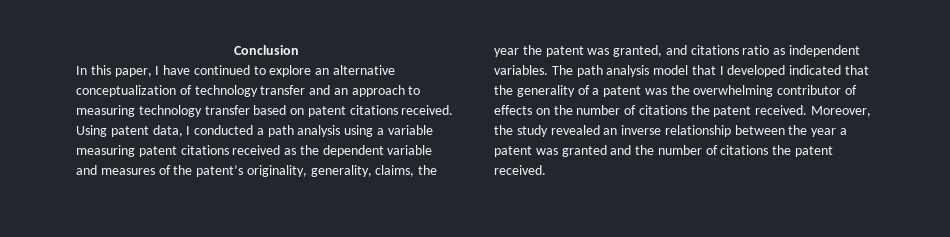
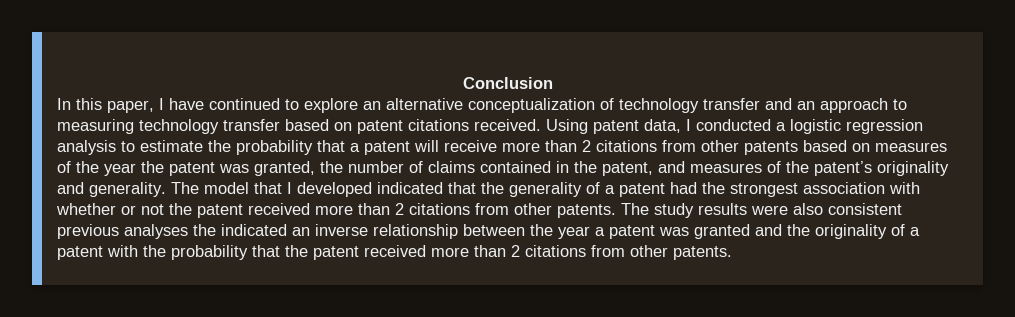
[267,125,433,137] [76,145,433,157] [76,165,415,177] path analysis using a variable measuring patent citations received as the dependent variable and measures of the patent’s originality, generality, claims, -> [790,119,923,134] [57,140,947,155] [57,161,71,173] logistic regression analysis to estimate the probability that a patent will receive more than 2 citations from other patents based on measures of
[665,45,861,57] [494,65,650,77] and citations ratio as independent variables. The path analysis -> [320,161,949,176] [57,182,199,197] the number of claims contained in the patent, and measures of the patent’s originality and generality. The
[644,85,858,97] [494,105,872,117] [494,125,600,137] was the overwhelming contributor of effects on the number of citations the patent received. Moreover, the study revealed -> [670,182,920,197] [56,203,902,218] [57,224,287,239] had the strongest association with whether or not the patent received more than 2 citations from other patents. The study results were also consistent previous analyses the indicated
[657,145,834,157] [494,165,546,175] number of citations the patent received. -> [815,224,920,239] [57,245,732,260] originality of a patent with the probability that the patent received more than 2 citations from other patents.

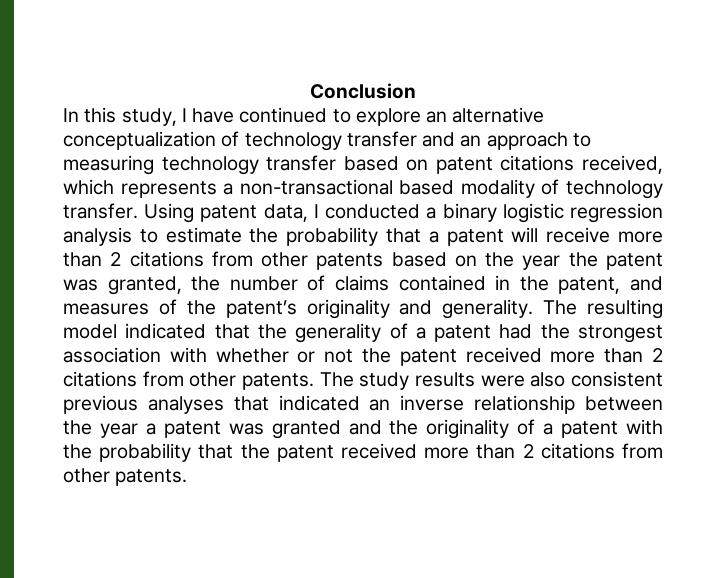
[107,100,154,113] paper, -> [121,108,177,126] study,
[474,119,541,131] received. -> [581,155,663,174] [63,179,663,199] [63,203,138,219] received, which represents a non-transactional based modality of technology transfer.
(786, 126) none -> [442,203,497,222] binary
[875,142,947,152] [57,161,71,173] measures of -> (477, 261) none
[204,182,372,197] model that I developed -> [587,299,663,319] [63,324,117,339] resulting model
[193,224,216,236] the -> [233,396,269,411] that

